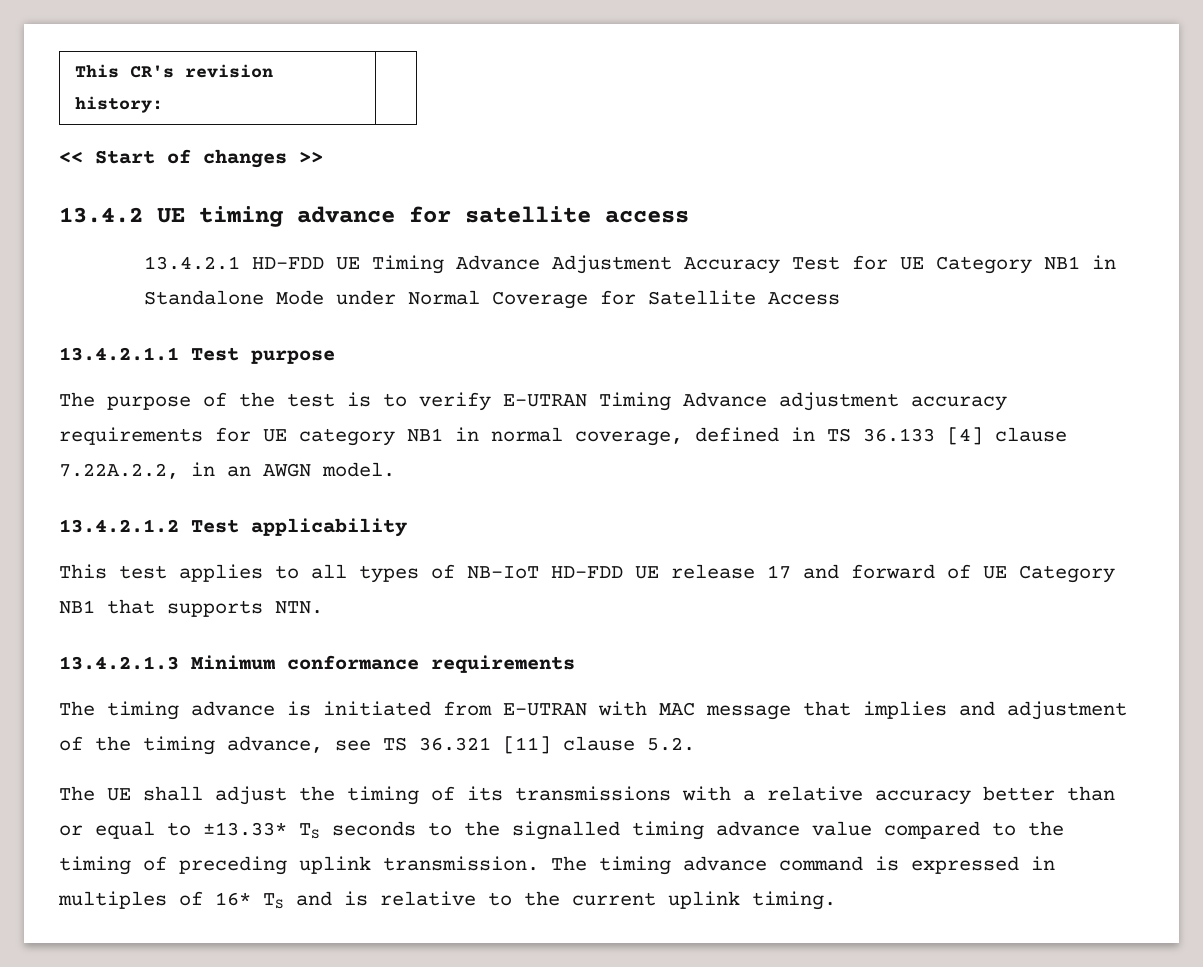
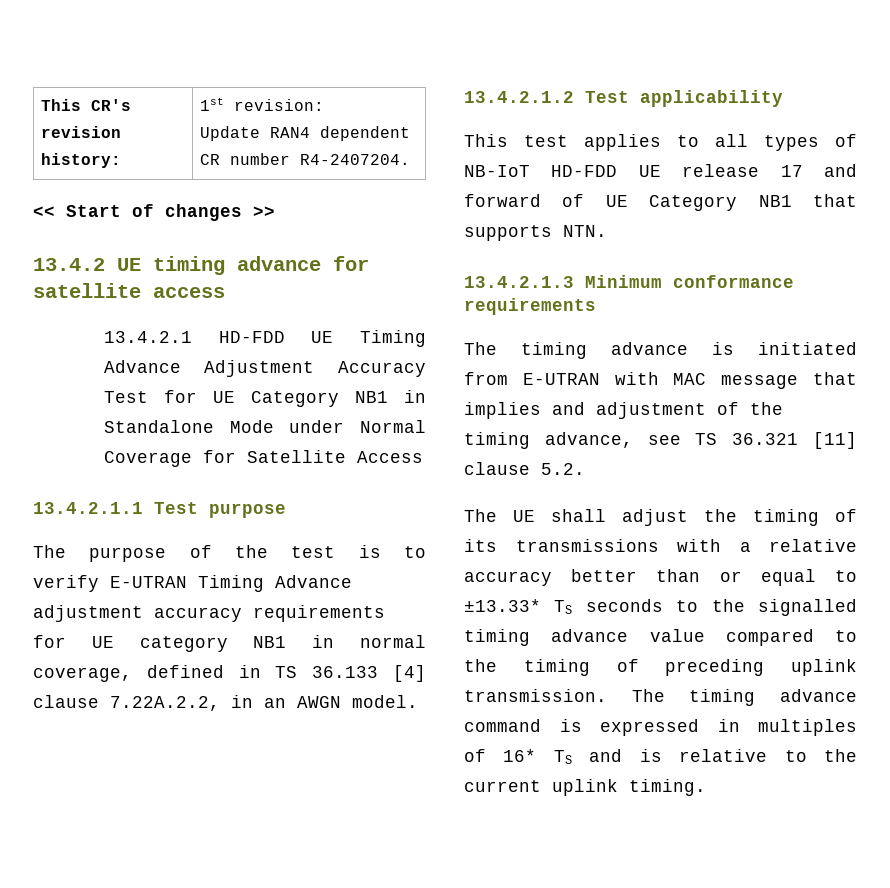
(163, 104) none -> [200,98,325,111] [200,126,411,141] [200,153,411,165] 1st revision: // Update RAN4 dependent CR number R4-2407204.

